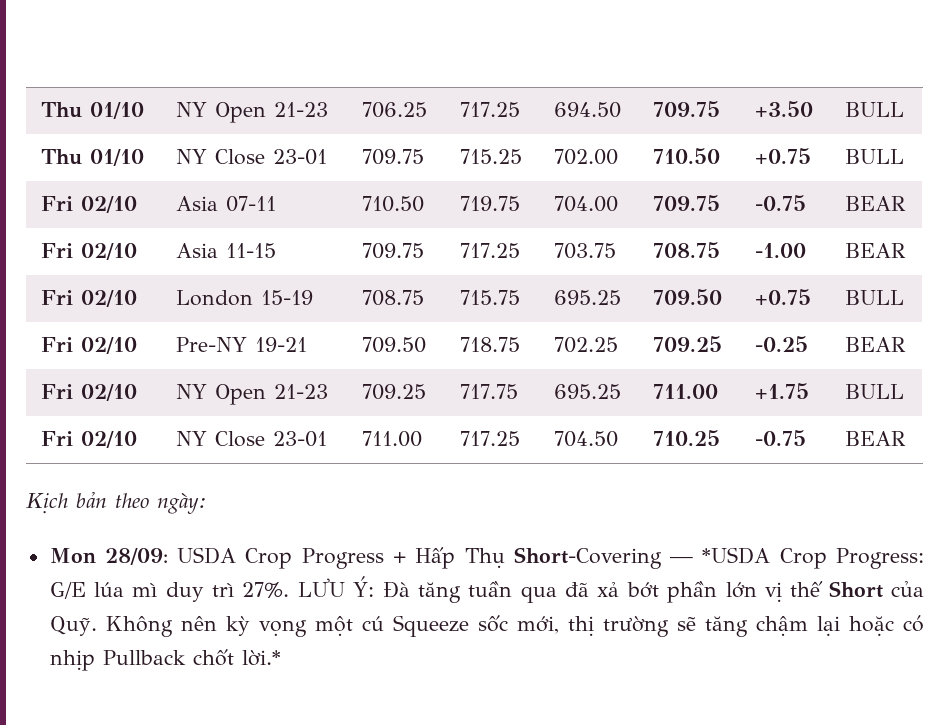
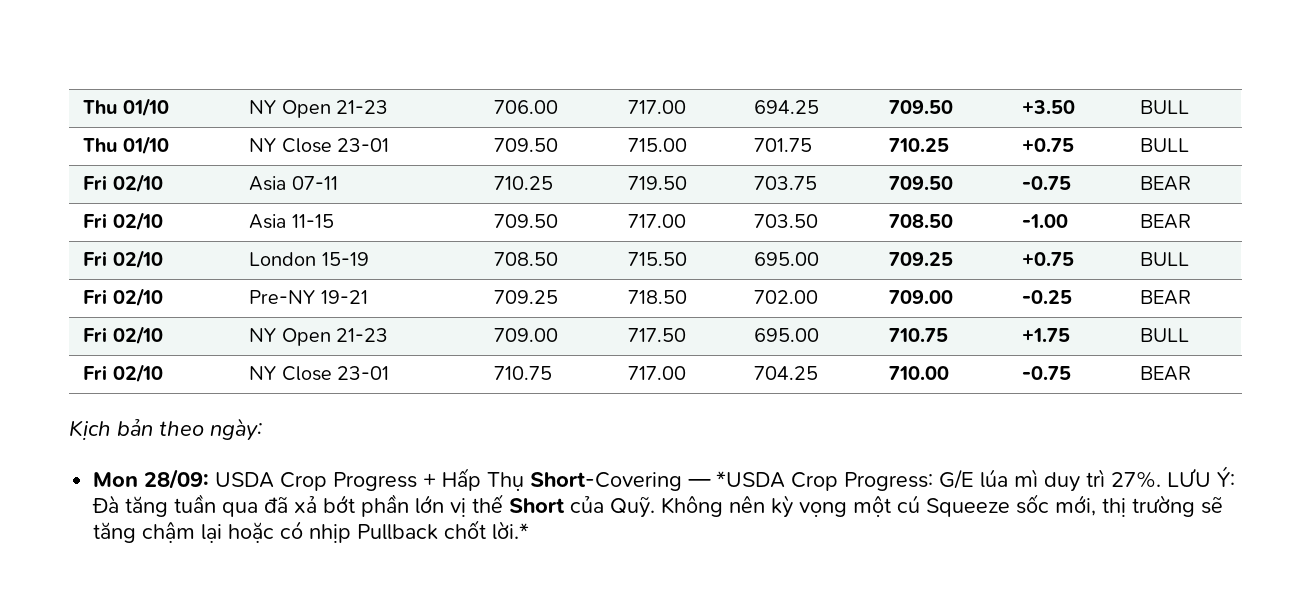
[361,102,427,118] [459,102,520,117] [553,102,621,118] [652,101,720,117] 706.25 | 717.25 | 694.50 | 709.75 -> [494,100,559,114] [628,100,687,114] [754,100,820,114] [889,100,954,114] 706.00 | 717.00 | 694.25 | 709.50
[361,149,424,165] [459,149,522,164] [553,149,618,165] [652,148,720,164] 709.75 | 715.25 | 702.00 | 710.50 -> [494,138,559,152] [628,138,688,152] [754,138,813,152] [889,138,950,152] 709.50 | 715.00 | 701.75 | 710.25
[361,196,424,212] [459,196,520,211] [553,196,618,212] [652,195,720,211] 710.50 | 719.75 | 704.00 | 709.75 -> [494,176,554,190] [628,176,688,190] [754,176,818,190] [889,176,954,190] 710.25 | 719.50 | 703.75 | 709.50
[361,243,424,259] [459,243,520,258] [553,243,616,259] [652,242,720,258] 709.75 | 717.25 | 703.75 | 708.75 -> [494,214,559,228] [628,214,687,228] [754,214,819,228] [889,214,954,228] 709.50 | 717.00 | 703.50 | 708.50
[361,290,424,306] [459,290,520,305] [553,290,621,305] [652,289,722,305] 708.75 | 715.75 | 695.25 | 709.50 -> [494,252,559,266] [628,252,688,266] [754,252,820,266] [889,252,954,266] 708.50 | 715.50 | 695.00 | 709.25
[361,337,426,353] [459,337,520,352] [553,337,618,353] [652,336,722,352] 709.50 | 718.75 | 702.25 | 709.25 -> [494,290,559,304] [628,290,688,304] [754,290,819,304] [889,290,954,304] 709.25 | 718.50 | 702.00 | 709.00
[361,384,426,400] [459,384,518,399] [553,384,621,399] [652,384,718,399] 709.25 | 717.75 | 695.25 | 711.00 -> [494,328,559,342] [628,328,687,342] [754,328,820,342] [889,328,949,342] 709.00 | 717.50 | 695.00 | 710.75
[361,431,422,447] [459,431,520,446] [553,431,618,447] [652,430,720,446] 711.00 | 717.25 | 704.50 | 710.25 -> [494,366,553,380] [628,366,687,380] [754,366,819,380] [889,366,950,380] 710.75 | 717.00 | 704.25 | 710.00

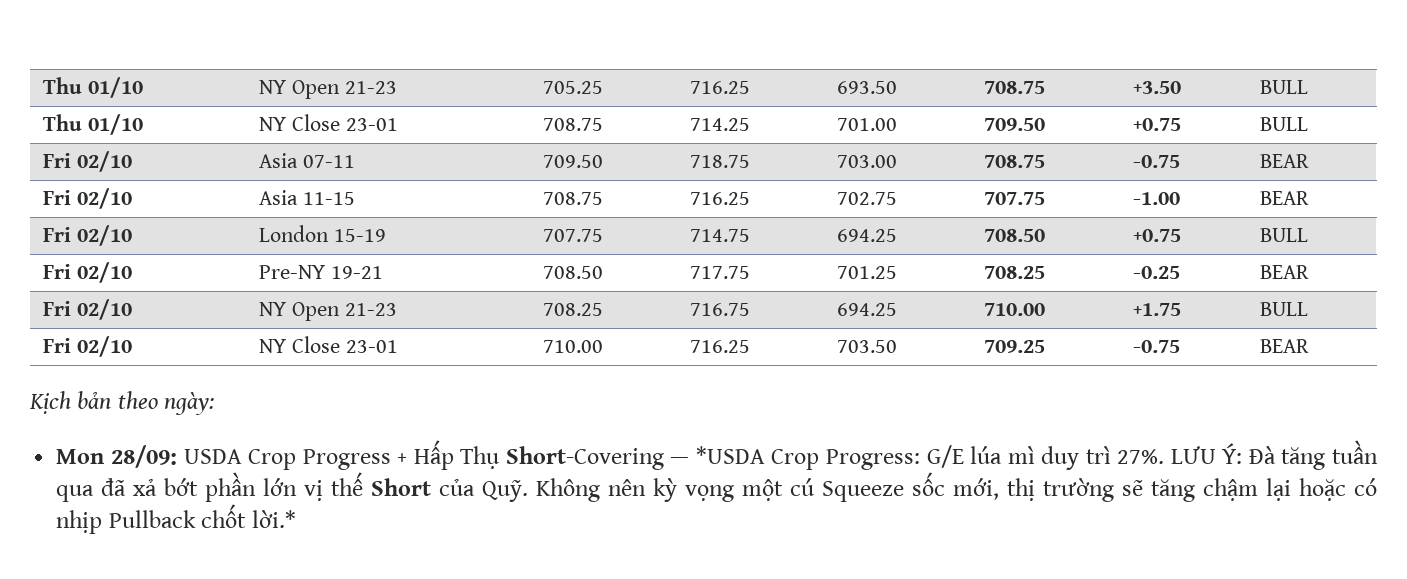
[494,100,559,114] [628,100,687,114] [754,100,820,114] [889,100,954,114] 706.00 | 717.00 | 694.25 | 709.50 -> [543,81,604,94] [690,81,751,94] [837,81,898,94] [984,81,1046,94] 705.25 | 716.25 | 693.50 | 708.75
[494,138,559,152] [628,138,688,152] [754,138,813,152] [889,138,950,152] 709.50 | 715.00 | 701.75 | 710.25 -> [543,118,604,131] [690,118,751,131] [837,118,898,131] [984,118,1046,131] 708.75 | 714.25 | 701.00 | 709.50
[494,176,554,190] [628,176,688,190] [754,176,818,190] [889,176,954,190] 710.25 | 719.50 | 703.75 | 709.50 -> [543,155,604,168] [690,155,751,168] [837,155,898,168] [984,155,1046,168] 709.50 | 718.75 | 703.00 | 708.75
[494,214,559,228] [628,214,687,228] [754,214,819,228] [889,214,954,228] 709.50 | 717.00 | 703.50 | 708.50 -> [543,192,604,205] [690,192,751,205] [837,192,898,205] [984,192,1046,205] 708.75 | 716.25 | 702.75 | 707.75
[494,252,559,266] [628,252,688,266] [754,252,820,266] [889,252,954,266] 708.50 | 715.50 | 695.00 | 709.25 -> [543,229,604,242] [690,229,751,242] [837,229,898,242] [984,229,1046,242] 707.75 | 714.75 | 694.25 | 708.50
[494,290,559,304] [628,290,688,304] [754,290,819,304] [889,290,954,304] 709.25 | 718.50 | 702.00 | 709.00 -> [543,266,604,279] [690,266,751,279] [837,266,898,279] [984,266,1046,279] 708.50 | 717.75 | 701.25 | 708.25
[494,328,559,342] [628,328,687,342] [754,328,820,342] [889,328,949,342] 709.00 | 717.50 | 695.00 | 710.75 -> [543,303,604,316] [690,303,751,316] [837,303,898,316] [984,303,1046,316] 708.25 | 716.75 | 694.25 | 710.00
[494,366,553,380] [628,366,687,380] [754,366,819,380] [889,366,950,380] 710.75 | 717.00 | 704.25 | 710.00 -> [543,340,604,353] [690,340,751,353] [837,340,898,353] [984,340,1046,353] 710.00 | 716.25 | 703.50 | 709.25

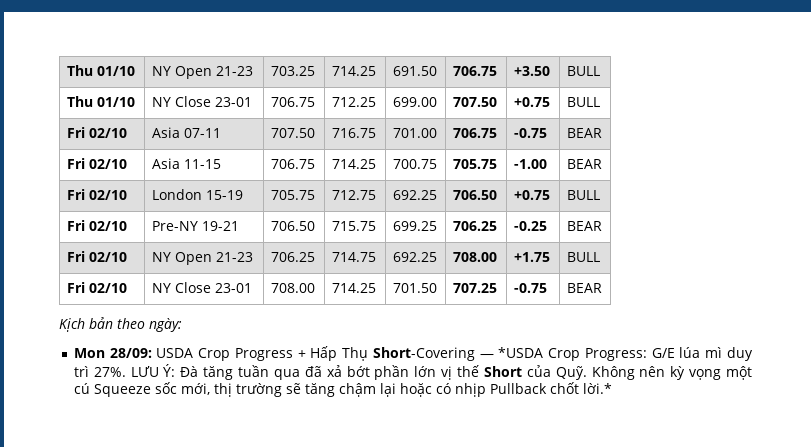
[543,81,604,94] [690,81,751,94] [837,81,898,94] [984,81,1046,94] 705.25 | 716.25 | 693.50 | 708.75 -> [270,66,315,76] [331,66,376,76] [392,66,437,76] [452,66,497,76] 703.25 | 714.25 | 691.50 | 706.75
[543,118,604,131] [690,118,751,131] [837,118,898,131] [984,118,1046,131] 708.75 | 714.25 | 701.00 | 709.50 -> [270,97,315,107] [331,97,376,107] [392,97,437,107] [452,97,497,107] 706.75 | 712.25 | 699.00 | 707.50
[543,155,604,168] [690,155,751,168] [837,155,898,168] [984,155,1046,168] 709.50 | 718.75 | 703.00 | 708.75 -> [270,128,315,138] [331,128,376,138] [392,128,437,138] [452,128,497,138] 707.50 | 716.75 | 701.00 | 706.75
[543,192,604,205] [690,192,751,205] [837,192,898,205] [984,192,1046,205] 708.75 | 716.25 | 702.75 | 707.75 -> [270,159,315,169] [331,159,376,169] [392,159,437,169] [452,159,497,169] 706.75 | 714.25 | 700.75 | 705.75
[543,229,604,242] [690,229,751,242] [837,229,898,242] [984,229,1046,242] 707.75 | 714.75 | 694.25 | 708.50 -> [270,190,315,200] [331,190,376,200] [392,190,437,200] [452,190,497,200] 705.75 | 712.75 | 692.25 | 706.50
[543,266,604,279] [690,266,751,279] [837,266,898,279] [984,266,1046,279] 708.50 | 717.75 | 701.25 | 708.25 -> [270,221,315,231] [331,221,376,231] [392,221,437,231] [452,221,497,231] 706.50 | 715.75 | 699.25 | 706.25
[543,303,604,316] [690,303,751,316] [837,303,898,316] [984,303,1046,316] 708.25 | 716.75 | 694.25 | 710.00 -> [270,252,315,262] [331,252,376,262] [392,252,437,262] [452,252,497,262] 706.25 | 714.75 | 692.25 | 708.00
[543,340,604,353] [690,340,751,353] [837,340,898,353] [984,340,1046,353] 710.00 | 716.25 | 703.50 | 709.25 -> [270,283,315,293] [331,283,376,293] [392,283,437,293] [452,283,497,293] 708.00 | 714.25 | 701.50 | 707.25

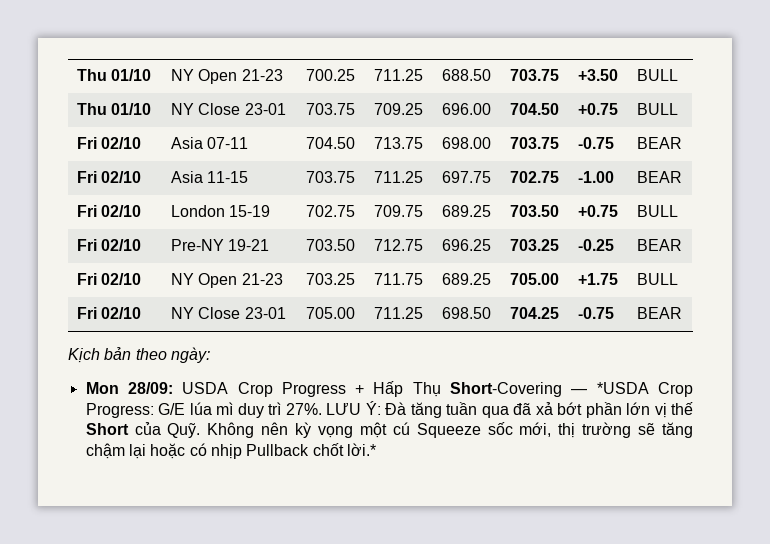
[270,66,315,76] [331,66,376,76] [392,66,437,76] [452,66,497,76] 703.25 | 714.25 | 691.50 | 706.75 -> [305,69,355,81] [373,69,423,81] [441,69,491,81] [509,69,559,81] 700.25 | 711.25 | 688.50 | 703.75
[270,97,315,107] [331,97,376,107] [392,97,437,107] [452,97,497,107] 706.75 | 712.25 | 699.00 | 707.50 -> [305,103,355,115] [373,103,423,115] [441,103,491,115] [509,103,559,115] 703.75 | 709.25 | 696.00 | 704.50
[270,128,315,138] [331,128,376,138] [392,128,437,138] [452,128,497,138] 707.50 | 716.75 | 701.00 | 706.75 -> [305,137,355,149] [373,137,423,149] [441,137,491,149] [509,137,559,149] 704.50 | 713.75 | 698.00 | 703.75
[270,159,315,169] [331,159,376,169] [392,159,437,169] [452,159,497,169] 706.75 | 714.25 | 700.75 | 705.75 -> [305,171,355,183] [373,171,423,183] [441,171,491,183] [509,171,559,183] 703.75 | 711.25 | 697.75 | 702.75
[270,190,315,200] [331,190,376,200] [392,190,437,200] [452,190,497,200] 705.75 | 712.75 | 692.25 | 706.50 -> [305,205,355,217] [373,205,423,217] [441,205,491,217] [509,205,559,217] 702.75 | 709.75 | 689.25 | 703.50
[270,221,315,231] [331,221,376,231] [392,221,437,231] [452,221,497,231] 706.50 | 715.75 | 699.25 | 706.25 -> [305,239,355,251] [373,239,423,251] [441,239,491,251] [509,239,559,251] 703.50 | 712.75 | 696.25 | 703.25
[270,252,315,262] [331,252,376,262] [392,252,437,262] [452,252,497,262] 706.25 | 714.75 | 692.25 | 708.00 -> [305,273,355,285] [373,273,423,285] [441,273,491,285] [509,273,559,285] 703.25 | 711.75 | 689.25 | 705.00
[270,283,315,293] [331,283,376,293] [392,283,437,293] [452,283,497,293] 708.00 | 714.25 | 701.50 | 707.25 -> [305,307,355,319] [373,307,423,319] [441,307,491,319] [509,307,559,319] 705.00 | 711.25 | 698.50 | 704.25

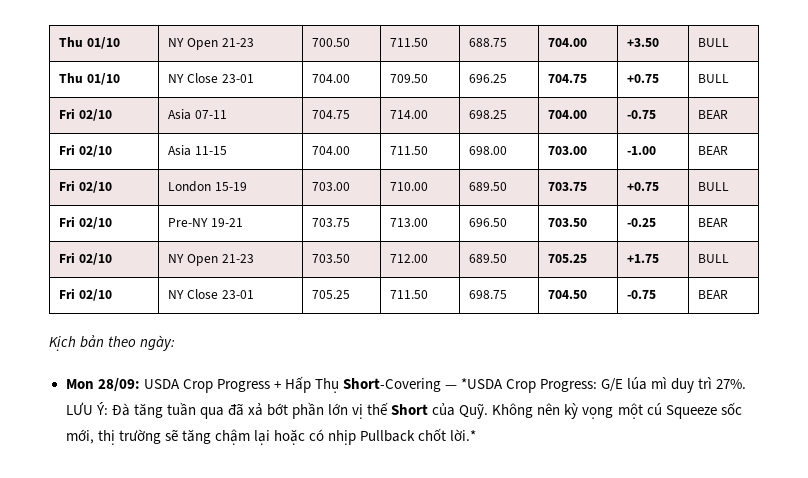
[305,69,355,81] [373,69,423,81] [441,69,491,81] [509,69,559,81] 700.25 | 711.25 | 688.50 | 703.75 -> [312,38,351,47] [390,38,429,47] [469,38,508,47] [548,38,588,47] 700.50 | 711.50 | 688.75 | 704.00
[305,103,355,115] [373,103,423,115] [441,103,491,115] [509,103,559,115] 703.75 | 709.25 | 696.00 | 704.50 -> [312,74,351,83] [390,74,429,83] [469,74,508,83] [548,74,588,83] 704.00 | 709.50 | 696.25 | 704.75
[305,137,355,149] [373,137,423,149] [441,137,491,149] [509,137,559,149] 704.50 | 713.75 | 698.00 | 703.75 -> [312,110,351,119] [390,110,429,119] [469,110,508,119] [548,110,588,119] 704.75 | 714.00 | 698.25 | 704.00
[305,171,355,183] [373,171,423,183] [441,171,491,183] [509,171,559,183] 703.75 | 711.25 | 697.75 | 702.75 -> [312,146,351,155] [390,146,429,155] [469,146,508,155] [548,146,588,155] 704.00 | 711.50 | 698.00 | 703.00
[305,205,355,217] [373,205,423,217] [441,205,491,217] [509,205,559,217] 702.75 | 709.75 | 689.25 | 703.50 -> [312,182,351,191] [390,182,429,191] [469,182,508,191] [548,182,588,191] 703.00 | 710.00 | 689.50 | 703.75
[305,239,355,251] [373,239,423,251] [441,239,491,251] [509,239,559,251] 703.50 | 712.75 | 696.25 | 703.25 -> [312,218,351,227] [390,218,429,227] [469,218,508,227] [548,218,588,227] 703.75 | 713.00 | 696.50 | 703.50
[305,273,355,285] [373,273,423,285] [441,273,491,285] [509,273,559,285] 703.25 | 711.75 | 689.25 | 705.00 -> [312,254,351,263] [390,254,429,263] [469,254,508,263] [548,254,588,263] 703.50 | 712.00 | 689.50 | 705.25
[305,307,355,319] [373,307,423,319] [441,307,491,319] [509,307,559,319] 705.00 | 711.25 | 698.50 | 704.25 -> [312,290,351,299] [390,290,429,299] [469,290,508,299] [548,290,588,299] 705.25 | 711.50 | 698.75 | 704.50

